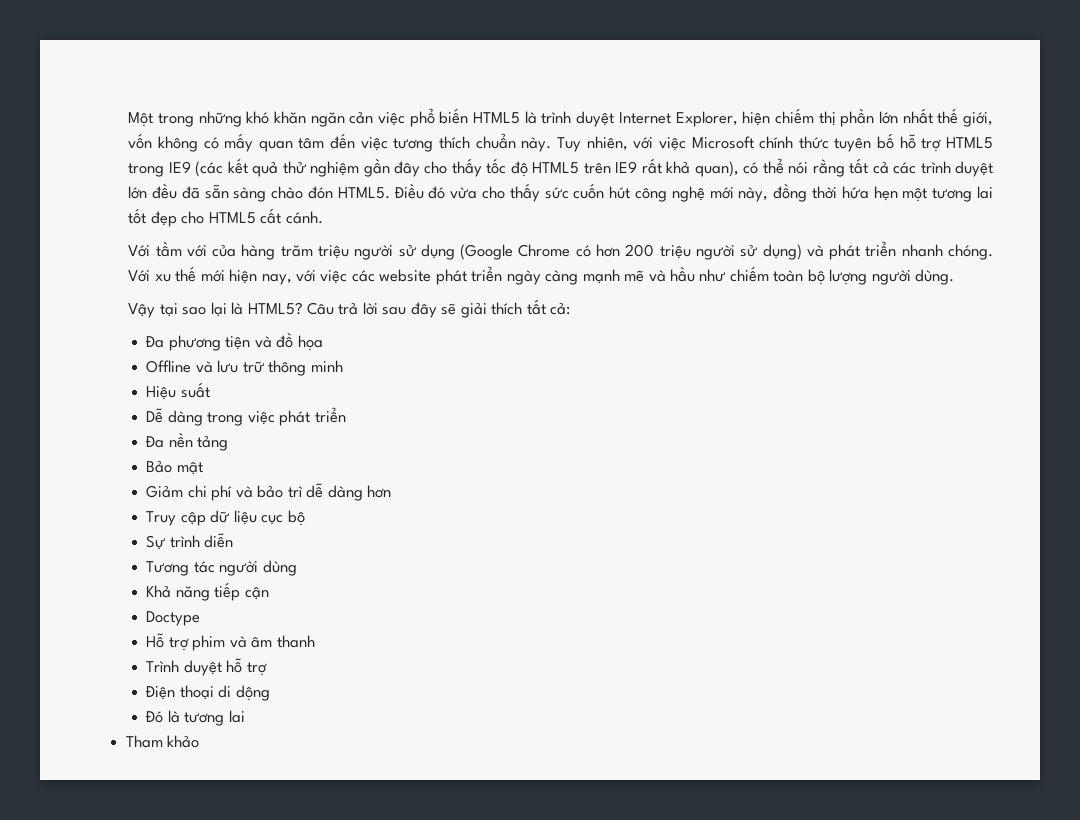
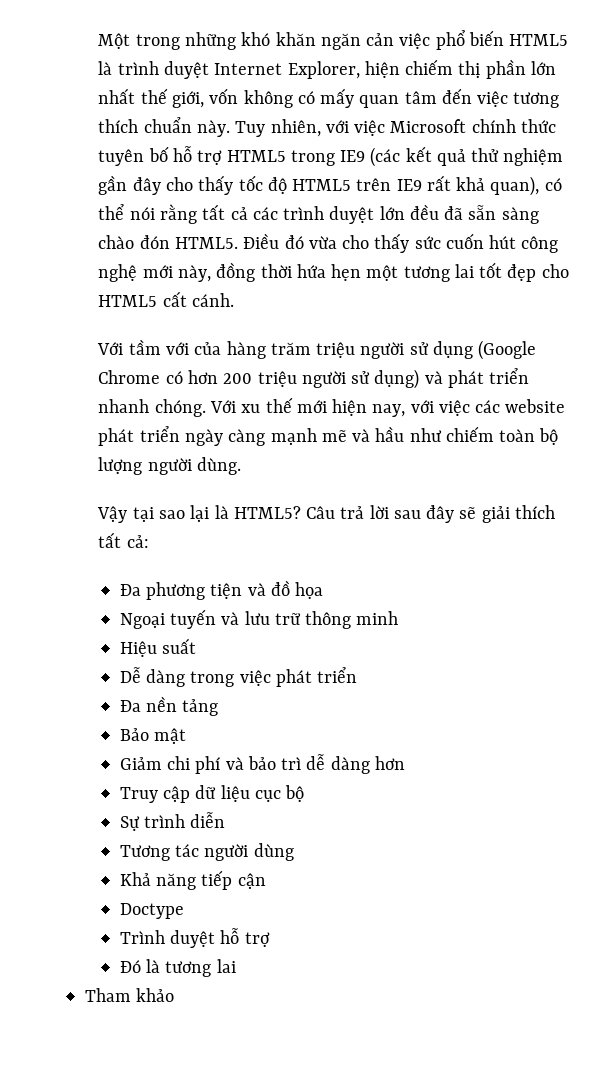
[146,360,192,373] Offline -> [119,609,217,629] Ngoại tuyến
[146,633,315,651] // Hỗ trợ phim và âm thanh -> (184, 911) none
[145,685,270,701] // Điện thoại di dộng -> (270, 939) none

